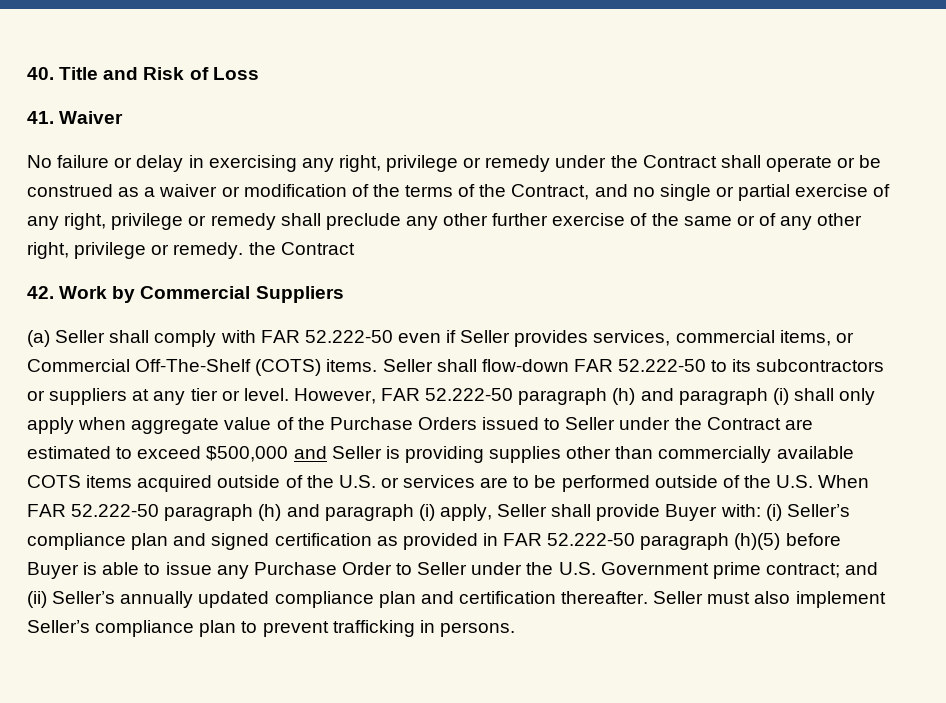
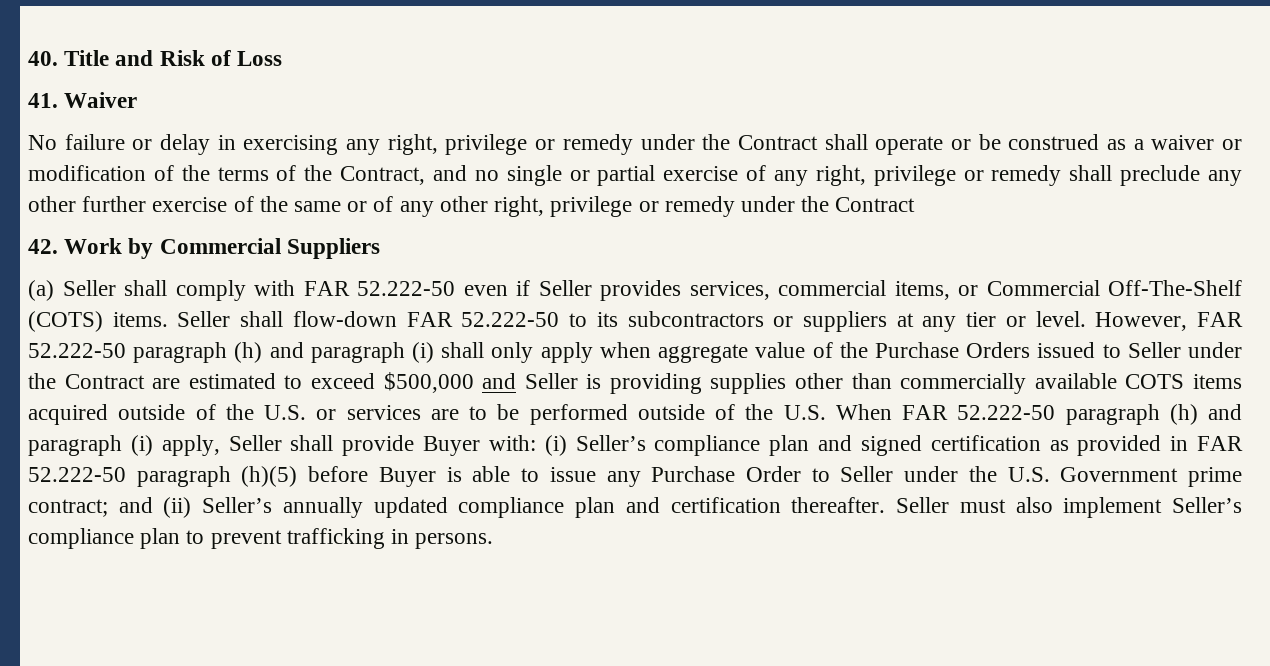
[173,242,244,259] remedy. -> [664,196,795,217] remedy under

